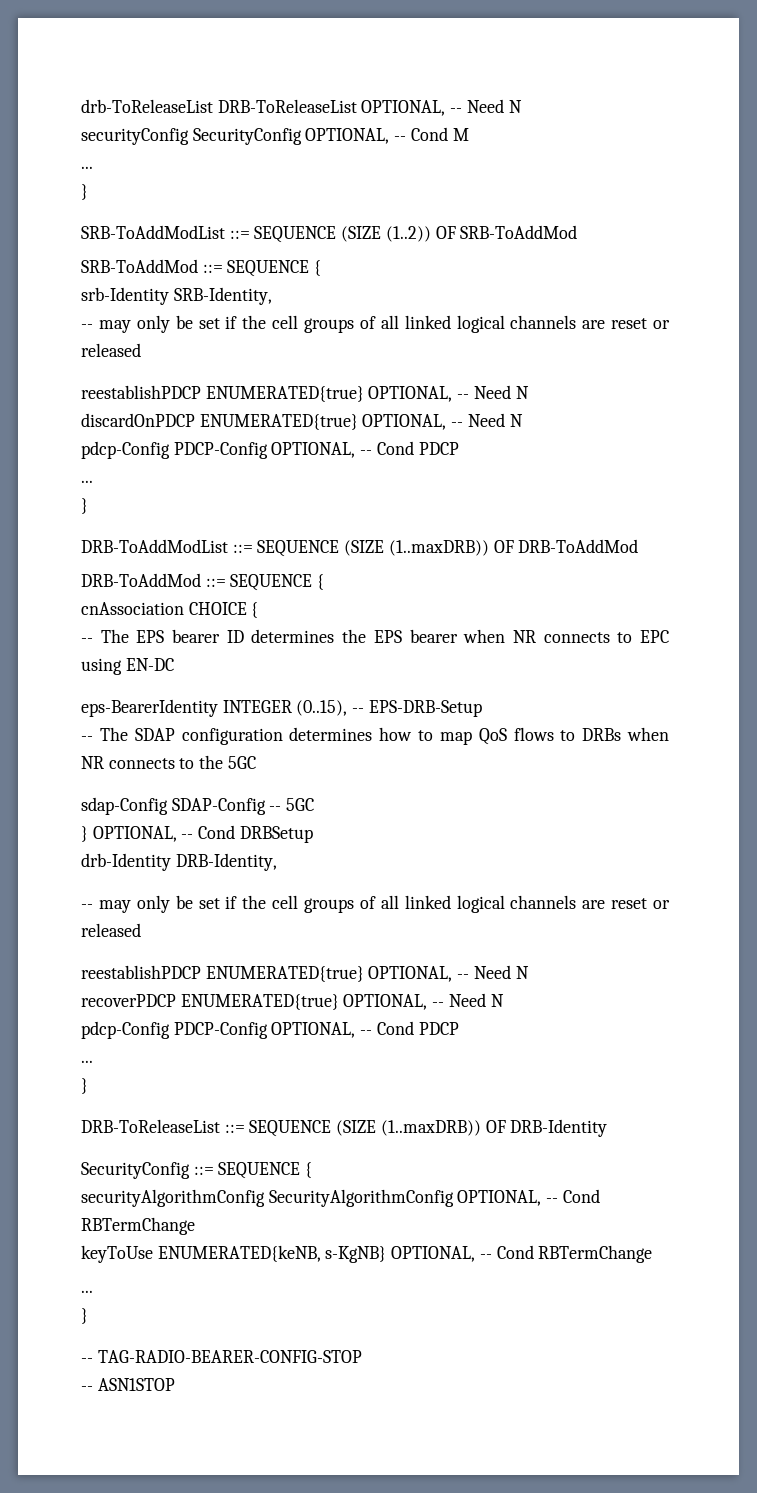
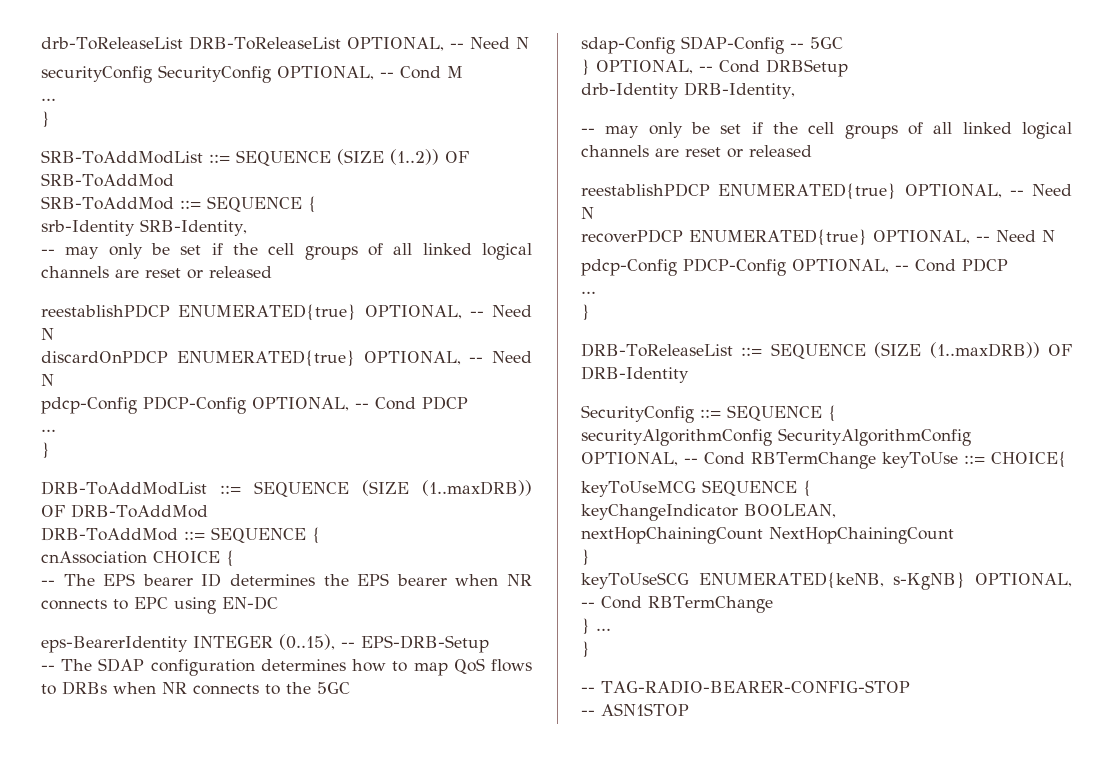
[81,1245,153,1263] // keyToUse -> [881,451,1067,468] [581,480,812,497] [581,504,836,521] [581,527,954,544] [581,549,590,566] [581,572,689,589] keyToUse ::= CHOICE{ // keyToUseMCG SEQUENCE { // keyChangeIndicator BOOLEAN, // nextHopChainingCount NextHopChainingCount // } // keyToUseSCG
(653, 1254) none -> [581,618,590,635] }

